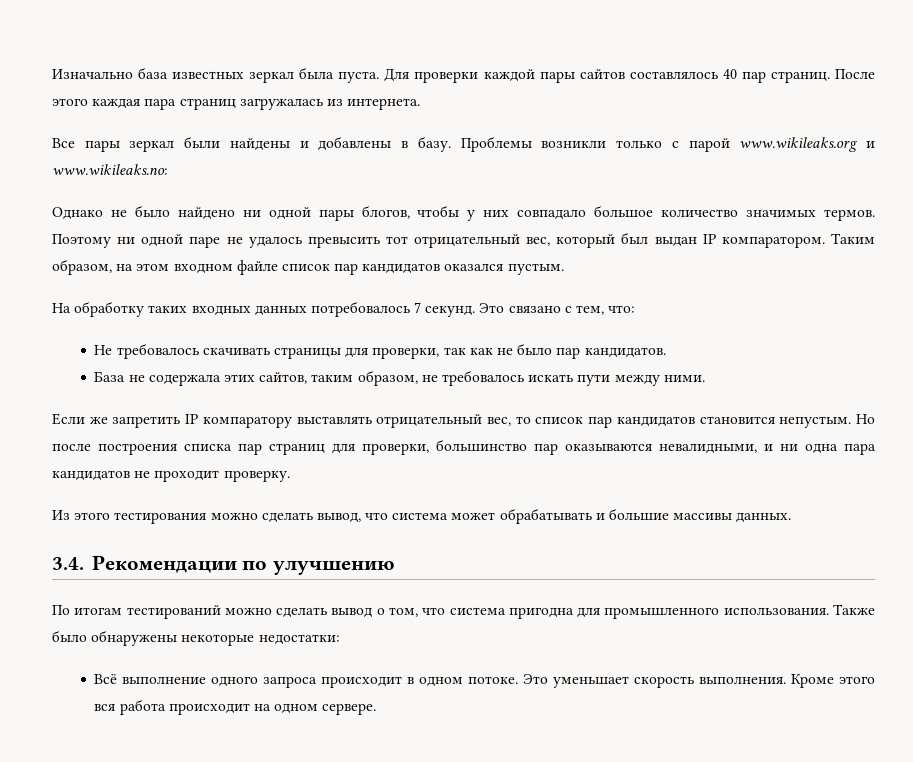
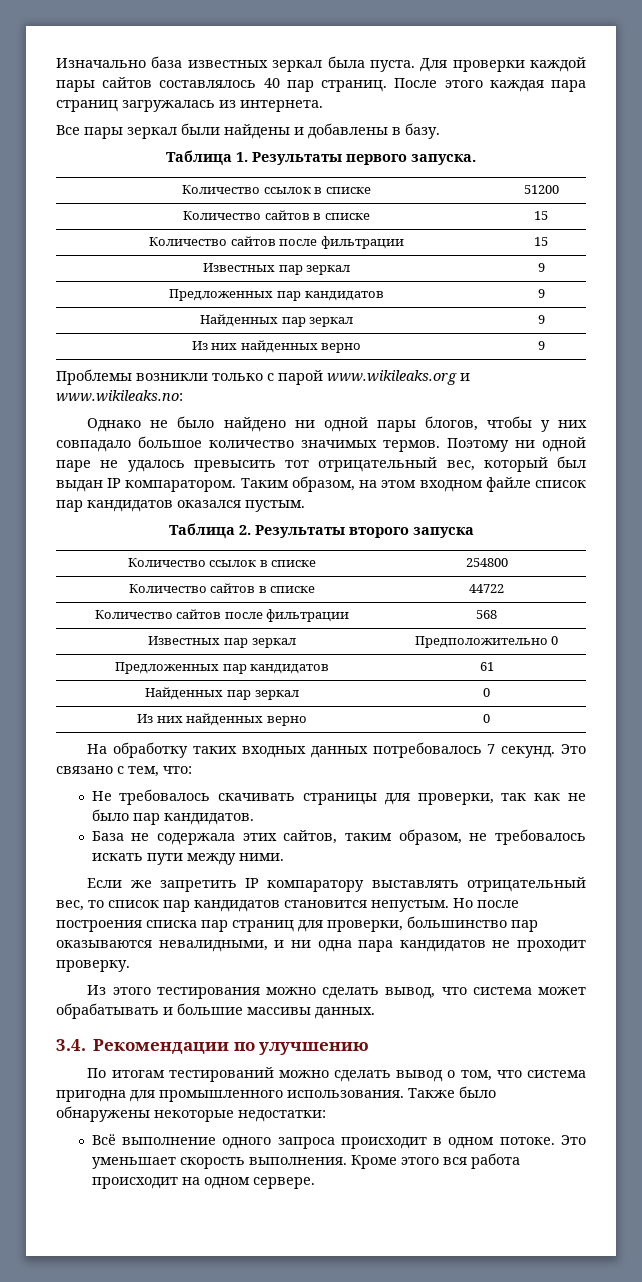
(451, 144) none -> [166,150,476,166] [182,185,371,194] [523,185,559,194] [183,210,370,220] [534,211,548,220] [149,236,404,249] [534,237,548,246] [202,263,351,275] [537,263,545,272] [169,289,384,301] [537,289,545,298] [199,314,354,327] [537,315,545,324] [191,340,362,353] [537,341,545,350] // Таблица 1. Результаты первого запуска. // Количество ссылок в списке | 51200 // Количество сайтов в списке | 15 // Количество сайтов после фильтрации | 15 // Известных пар зеркал | 9 // Предложенных пар кандидатов | 9 // Найденных пар зеркал | 9 // Из них найденных верно | 9 //
(564, 269) none -> [168,523,474,539] [127,558,317,567] [465,558,508,567] [128,583,316,593] [469,584,505,593] [94,609,350,622] [476,610,498,619] [148,636,296,648] [414,636,559,648] [114,662,330,674] [479,662,494,671] [145,687,299,700] [483,688,491,697] [137,713,307,726] [483,714,491,723] // Таблица 2. Результаты второго запуска // Количество ссылок в списке | 254800 // Количество сайтов в списке | 44722 // Количество сайтов после фильтрации | 568 // Известных пар зеркал | Предположительно 0 // Предложенных пар кандидатов | 61 // Найденных пар зеркал | 0 // Из них найденных верно | 0

